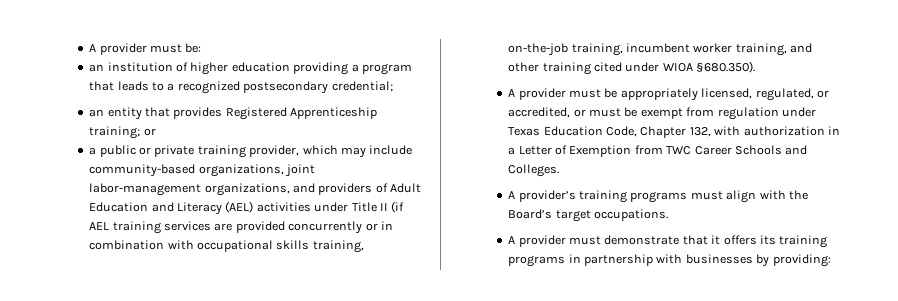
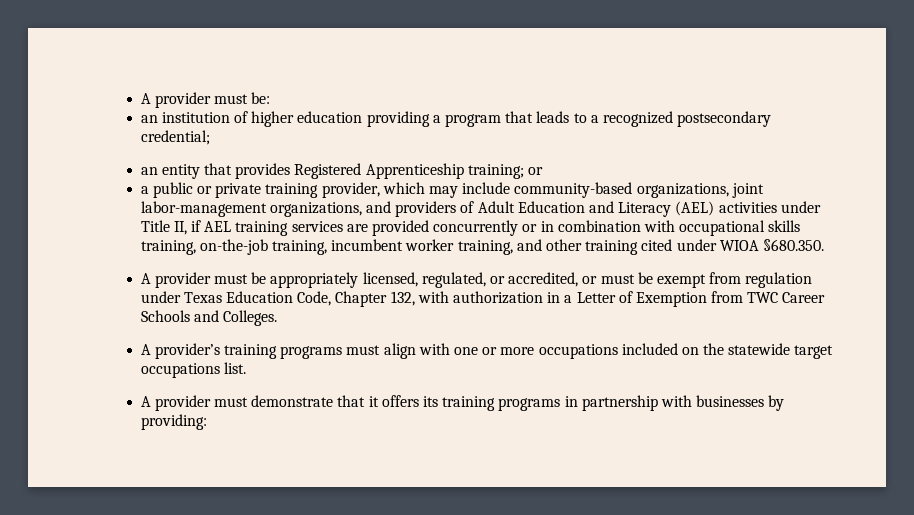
[379,201,405,213] II (if -> [173,220,202,235] II, if
[696,61,756,73] §680.350). -> [762,239,824,251] §680.350.
[788,190,808,200] [508,209,669,222] the Board’s target occupations. -> [453,343,834,359] [140,362,246,378] one or more occupations included on the statewide target occupations list.

